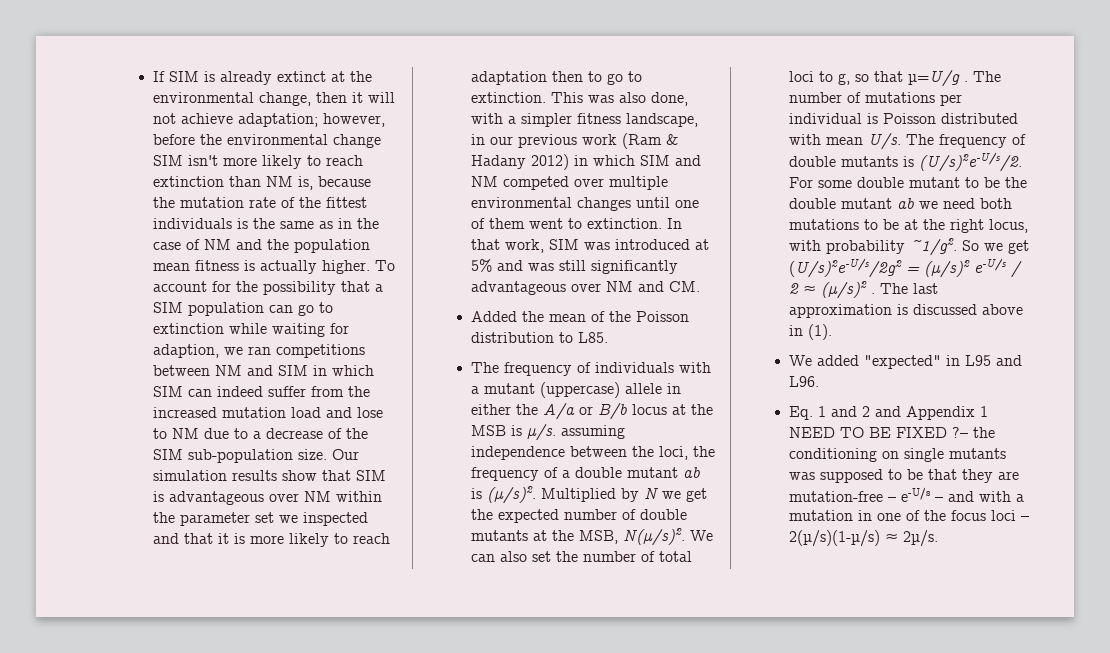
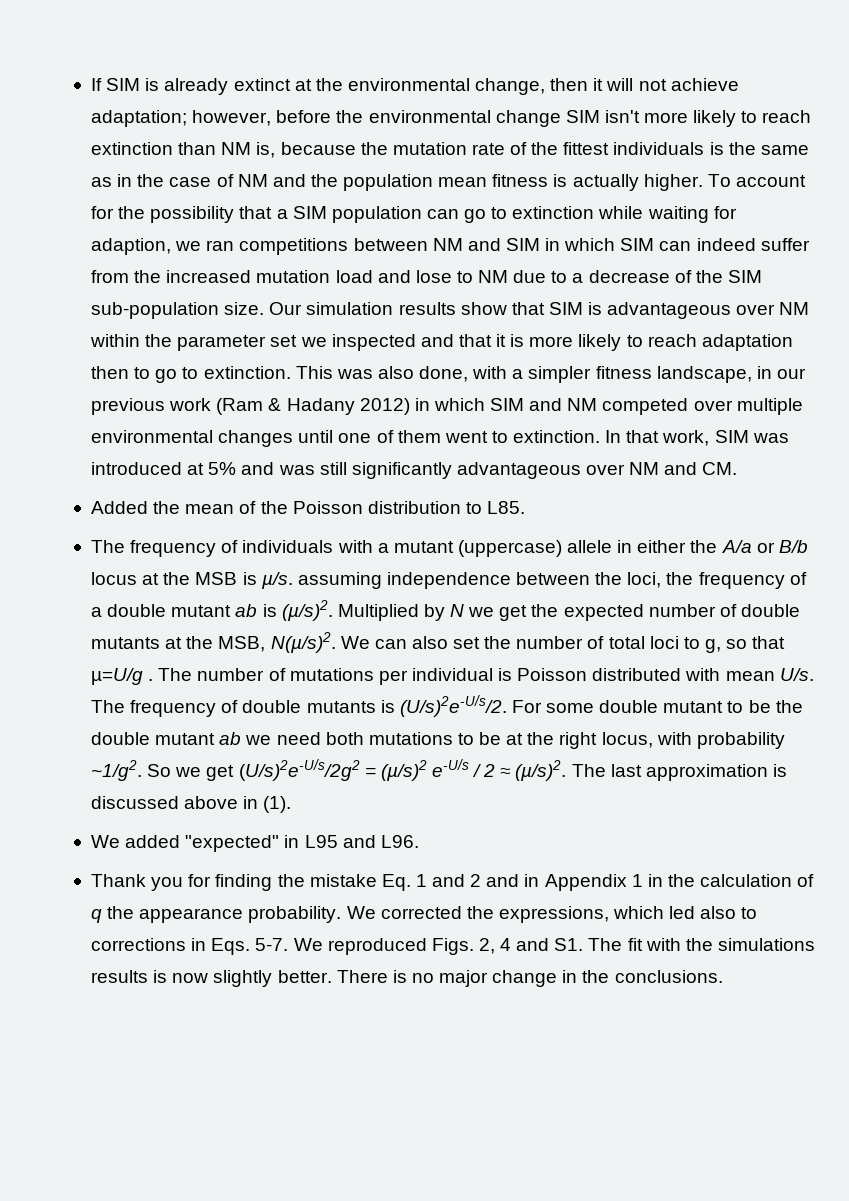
[821,281,876,299] (µ/s)2 . -> [515,760,567,781] (µ/s)2.
(820, 381) none -> [90,874,377,891] Thank you for finding the mistake
(902, 411) none -> [524,874,540,887] in
[789,427,996,438] [789,448,1007,462] [789,469,1020,483] [789,487,1025,502] [789,510,1030,521] [789,530,939,547] NEED TO BE FIXED ?– the conditioning on single mutants was supposed to be that they are mutation-free – e-U/s – and with a mutation in one of the focus loci – 2(µ/s)(1-µ/s) ≈ 2µ/s. -> [647,874,815,887] [90,906,758,923] [90,938,815,955] [90,970,723,987] in the calculation of q the appearance probability. We corrected the expressions, which led also to corrections in Eqs. 5-7. We reproduced Figs. 2, 4 and S1. The fit with the simulations results is now slightly better. There is no major change in the conclusions.

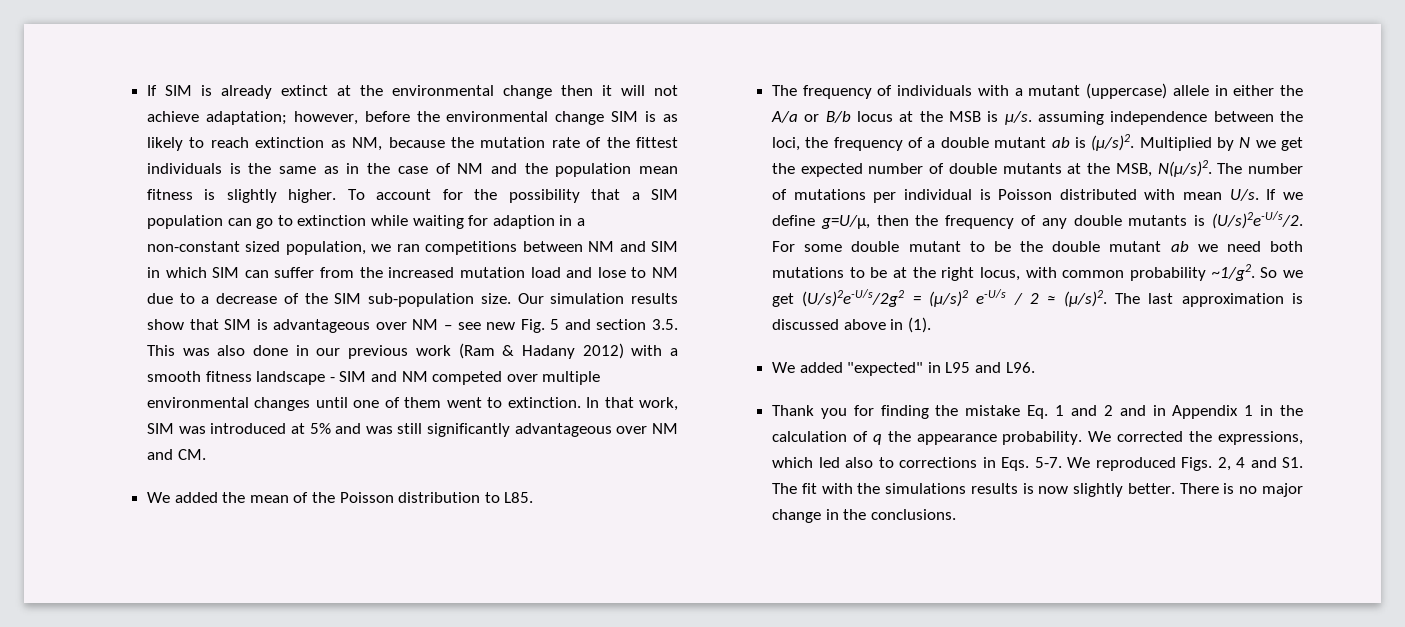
[475,78,546,95] change, -> [503,85,553,99] change
[604,110,689,123] isn't more -> [645,111,678,122] is as
[178,142,276,158] than NM is, -> [330,137,383,151] as NM,
[572,174,639,191] actually -> [226,189,277,203] slightly
[90,238,171,255] adaption, -> [492,215,585,229] [147,241,366,255] adaption in a non-constant sized population,
[696,238,756,251] indeed -> (269, 274) none
[89,334,793,351] [90,366,752,383] within the parameter set we inspected and that it is more likely to reach adaptation then to go to extinction. This was also done, with a simpler fitness landscape, -> [444,319,678,333] [147,345,289,356] – see new Fig. 5 and section 3.5. This was also done
[414,398,485,411] in which -> [631,345,678,356] [147,371,335,385] with a smooth fitness landscape -
[90,501,148,514] Added -> [147,492,218,503] We added
[340,636,786,653] [90,668,154,685] We can also set the number of total loci to g, so that µ=U/g . -> (1212, 168) none
[90,700,239,717] The frequency of -> [1266,189,1303,200] [772,215,1067,229] If we define g=U/µ, then the frequency of any
(692, 738) none -> [1062,270,1125,278] common

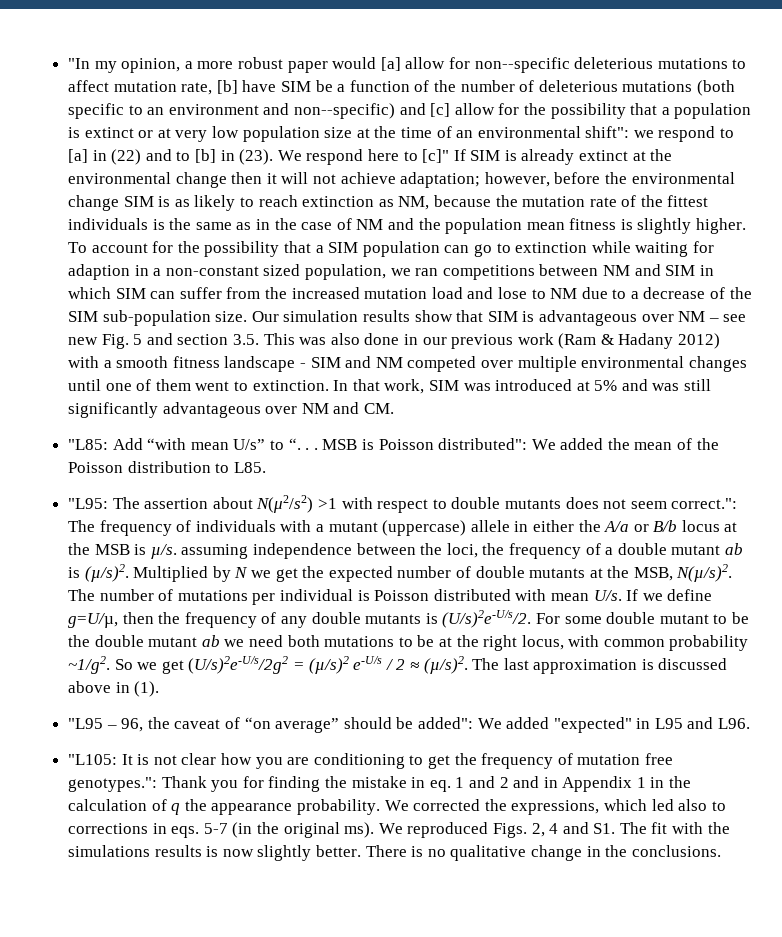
(147, 90) none -> [68,57,747,73] [68,80,735,96] [68,103,752,119] [68,126,735,142] [68,149,450,165] "In my opinion, a more robust paper would [a] allow for non-‐specific deleterious mutations to affect mutation rate, [b] have SIM be a function of the number of deleterious mutations (both specific to an environment and non-‐specific) and [c] allow for the possibility that a population is extinct or at very low population size at the time of an environmental shift": we respond to [a] in (22) and to [b] in (23). We respond here to [c]"
(206, 454) none -> [68,438,528,450] "L85: Add “with mean U/s” to “. . . MSB is Poisson distributed":
(534, 497) none -> [68,495,738,513] "L95: The assertion about N(μ2/s2) >1 with respect to double mutants does not seem correct.":
(931, 325) none -> [68,717,473,733] "L95 – 96, the caveat of “on average” should be added":
(1035, 367) none -> [68,753,673,769] [68,777,158,792] "L105: It is not clear how you are conditioning to get the frequency of mutation free genotypes.":
[1027,405,1049,419] Eq. -> [411,777,451,792] in eq.
[1001,457,1062,471] Eqs. 5-7. -> [171,822,375,838] eqs. 5-7 (in the original ms).
[1262,483,1303,497] major -> [450,845,527,861] qualitative

